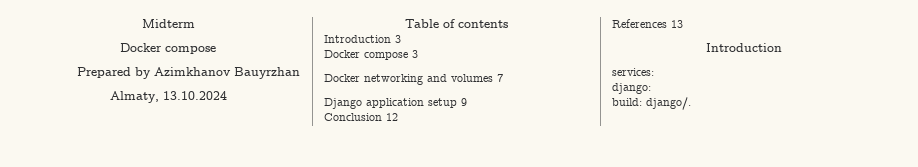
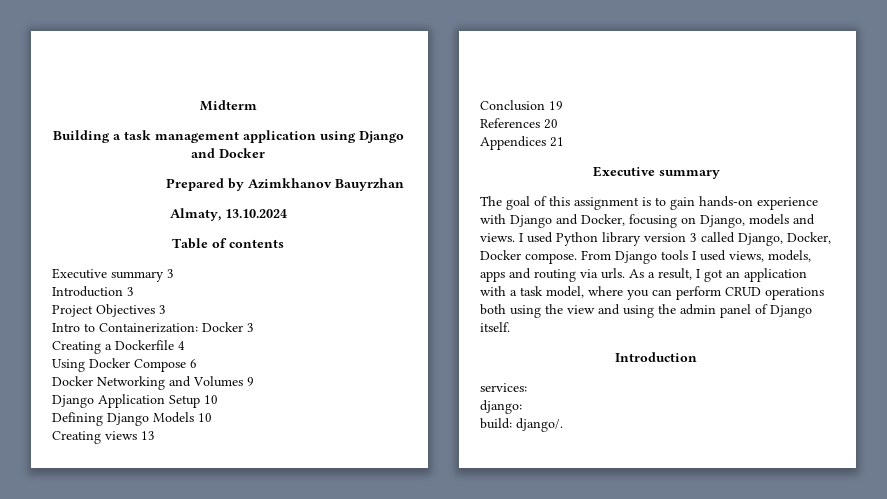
[120,43,216,54] Docker compose -> [52,130,404,143] [191,148,265,158] Building a task management application using Django and Docker
(508, 24) none -> [52,268,174,282] // Executive summary 3
[324,50,418,60] [324,74,503,85] [324,98,467,109] Docker compose 3 // Docker networking and volumes 7 // Django application setup 9 -> [52,304,166,317] [52,322,254,333] [52,340,185,354] [52,358,197,372] [52,376,254,390] [52,394,218,408] [52,412,212,426] [52,431,155,444] Project Objectives 3 // Intro to Containerization: Docker 3 // Creating a Dockerfile 4 // Using Docker Compose 6 // Docker Networking and Volumes 9 // Django Application Setup 10 // Defining Django Models 10 // Creating views 13
[386,113,398,121] 12 -> [549,101,563,110] 19
[671,20,683,28] 13 -> [544,119,558,129] [480,136,564,150] [592,166,720,179] [480,196,818,210] [480,214,815,228] [480,232,831,246] [480,250,811,264] [480,268,807,282] [480,286,824,300] [480,304,812,318] [480,322,510,332] 20 // Appendices 21 // Executive summary // The goal of this assignment is to gain hands-on experience with Django and Docker, focusing on Django, models and views. I used Python library version 3 called Django, Docker, Docker compose. From Django tools I used views, models, apps and routing via urls. As a result, I got an application with a task model, where you can perform CRUD operations both using the view and using the admin panel of Django itself.

